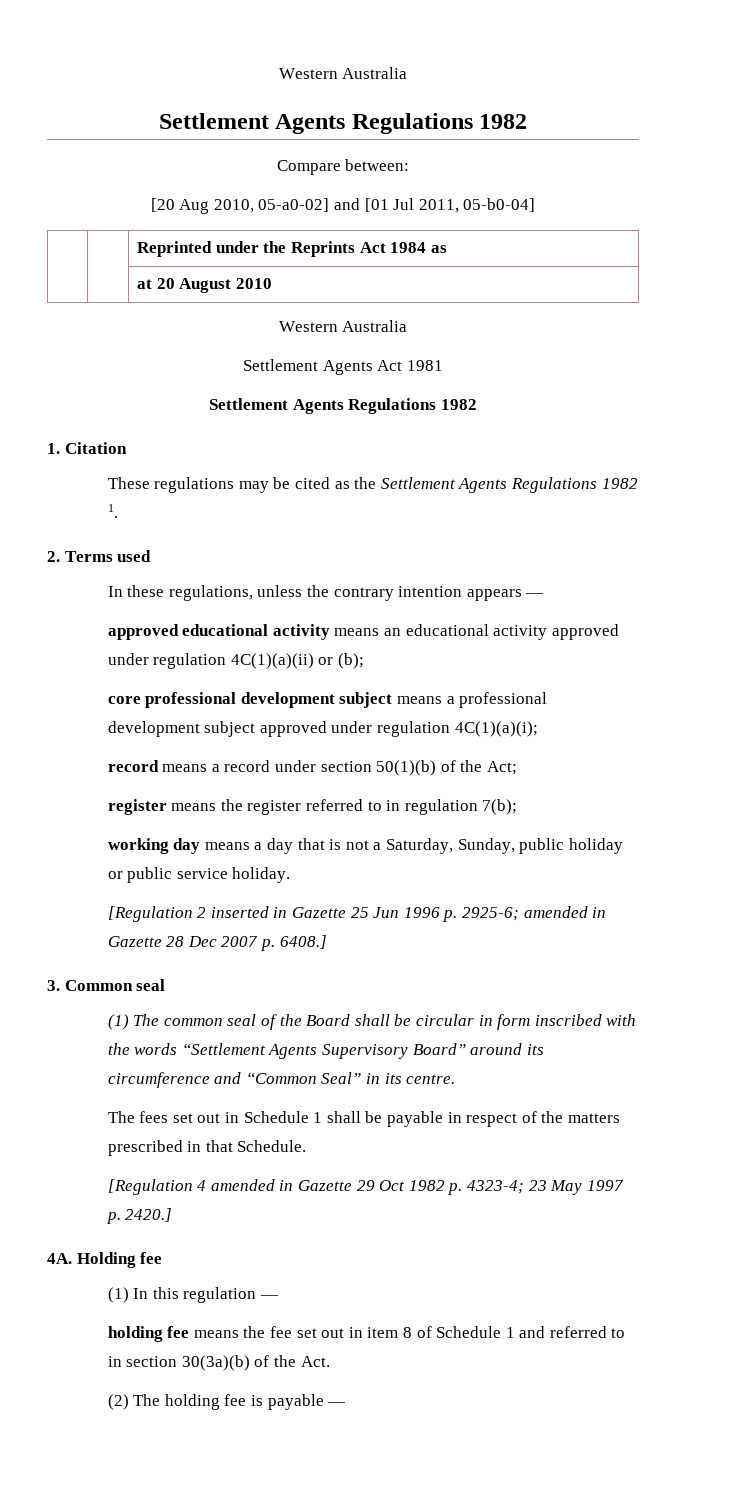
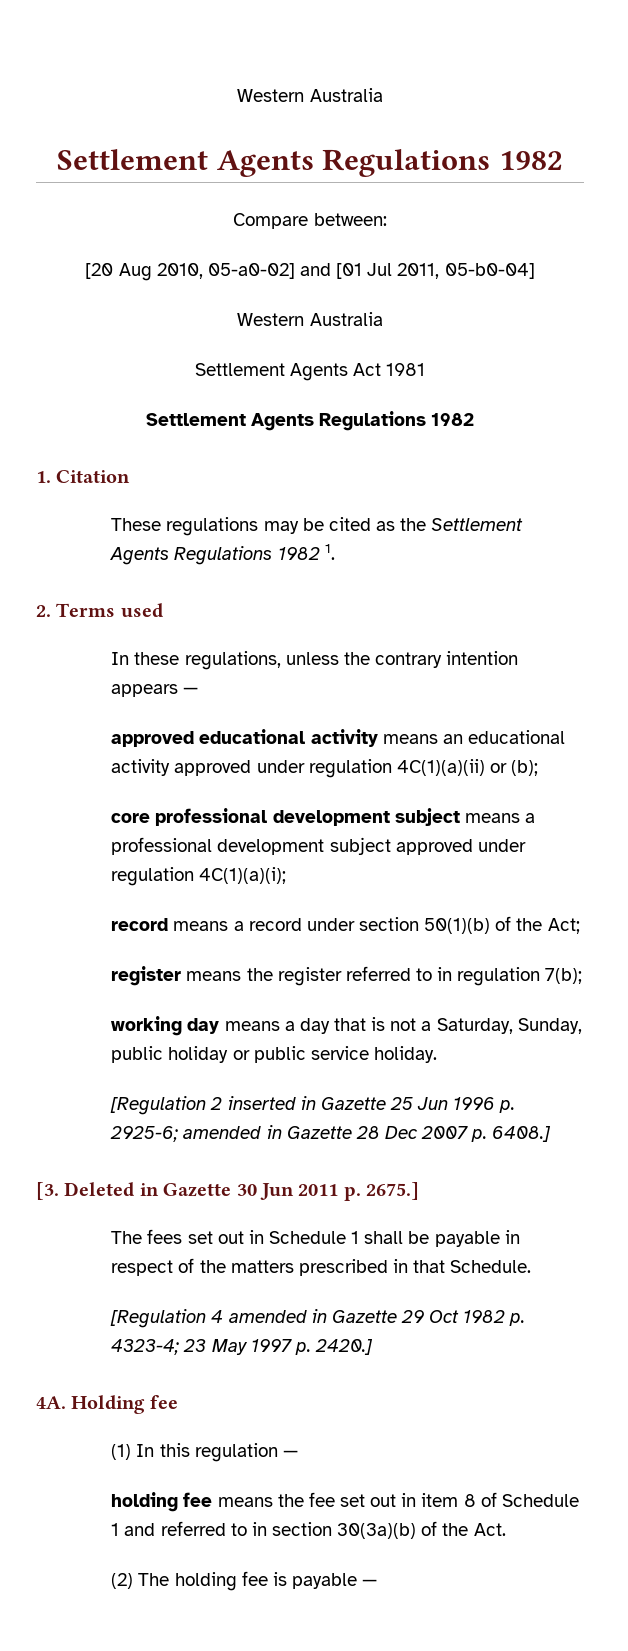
[137,241,447,257] [137,278,273,293] // | | Reprinted under the Reprints Act 1984 as // | | at 20 August 2010 -> (535, 271) none
[47,979,166,991] [107,1014,637,1030] [107,1043,544,1059] [107,1072,456,1088] 3. Common seal // (1) The common seal of the Board shall be circular in form inscribed with the words “Settlement Agents Supervisory Board” around its circumference and “Common Seal” in its centre. -> [36,1182,420,1201] [3. Deleted in Gazette 30 Jun 2011 p. 2675.]

